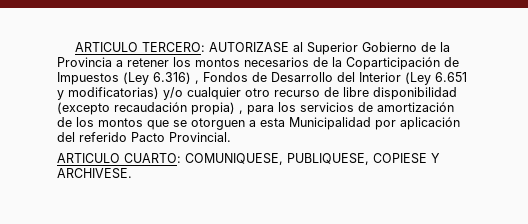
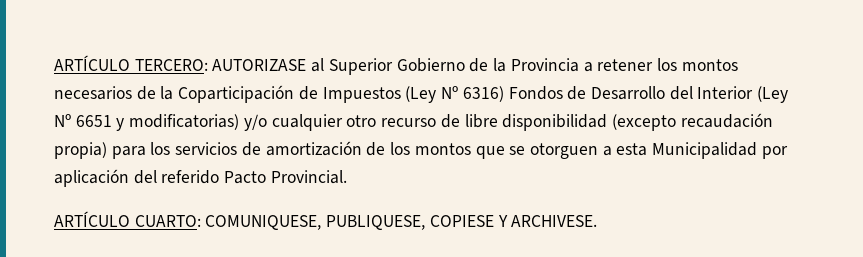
[75,42,139,52] ARTICULO -> [54,55,130,71] ARTÍCULO
[153,72,199,84] 6.316) , -> [441,86,504,102] Nº 6316)
[435,72,467,82] 6.651 -> [54,114,112,127] Nº 6651
[239,110,243,114] , -> (107, 150) none
[57,153,120,163] ARTICULO -> [54,211,130,227] ARTÍCULO

